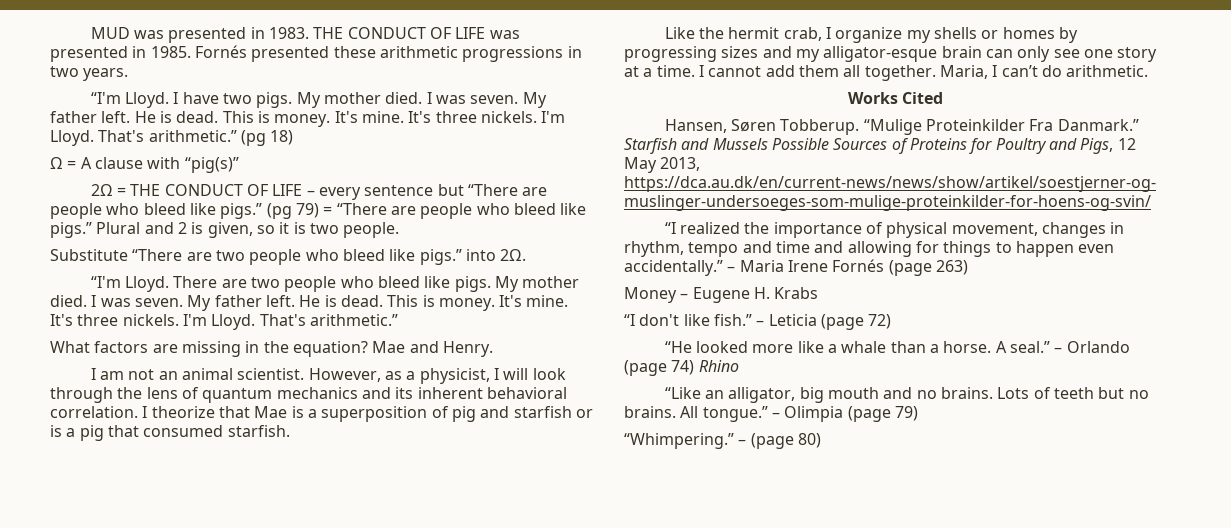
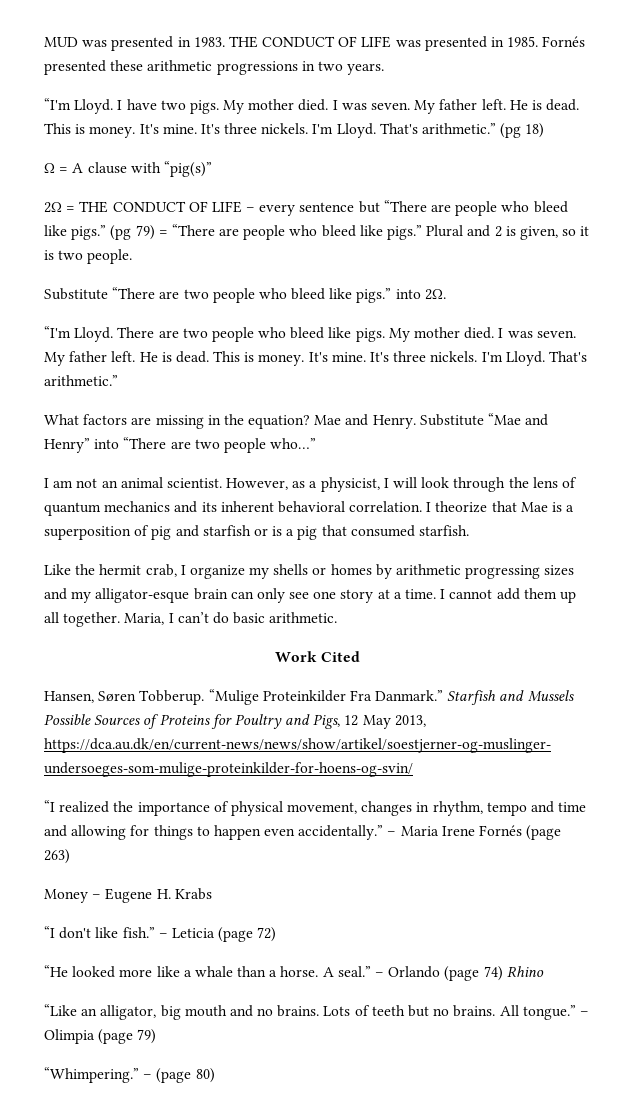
(493, 349) none -> [419,413,549,426] [44,437,317,453] Substitute “Mae and Henry” into “There are two people who…”
(1078, 35) none -> [396,564,462,575] arithmetic
(839, 71) none -> [559,591,576,603] up
(1062, 71) none -> [233,612,266,624] basic
[847,92,898,104] Works -> [274,651,317,662] Work

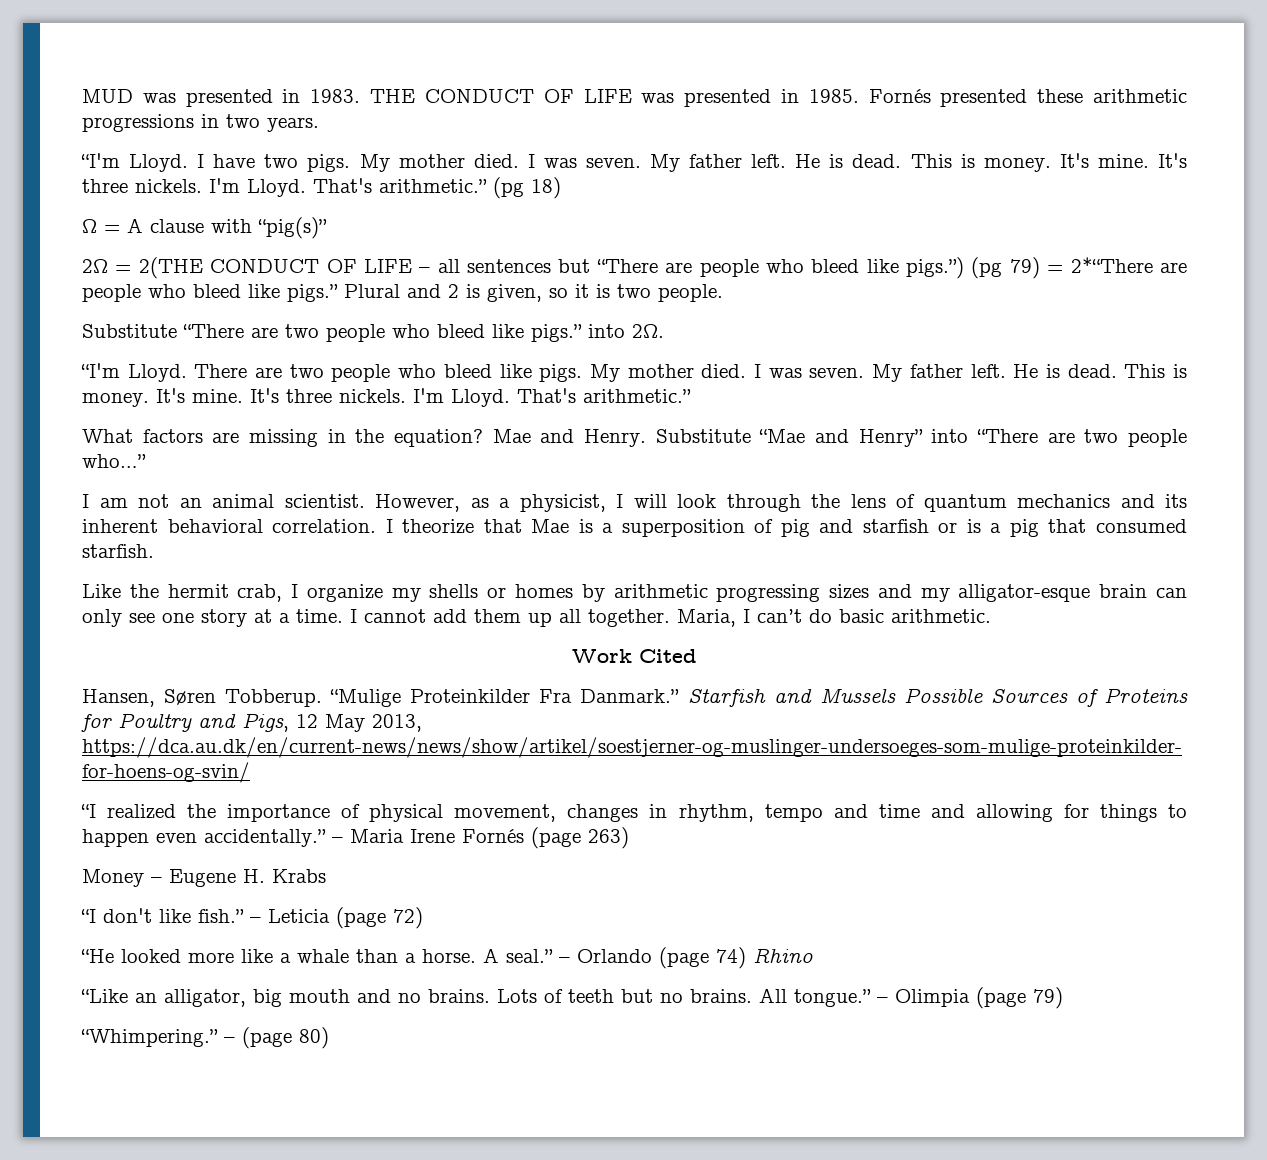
[79,201,109,213] THE -> [138,257,203,279] 2(THE
[259,202,355,216] every sentence -> [437,259,552,273] all sentences
[71,225,107,240] pigs.” -> [906,257,965,279] pigs.”)
[171,224,215,236] “There -> [1070,257,1153,273] 2*“There

